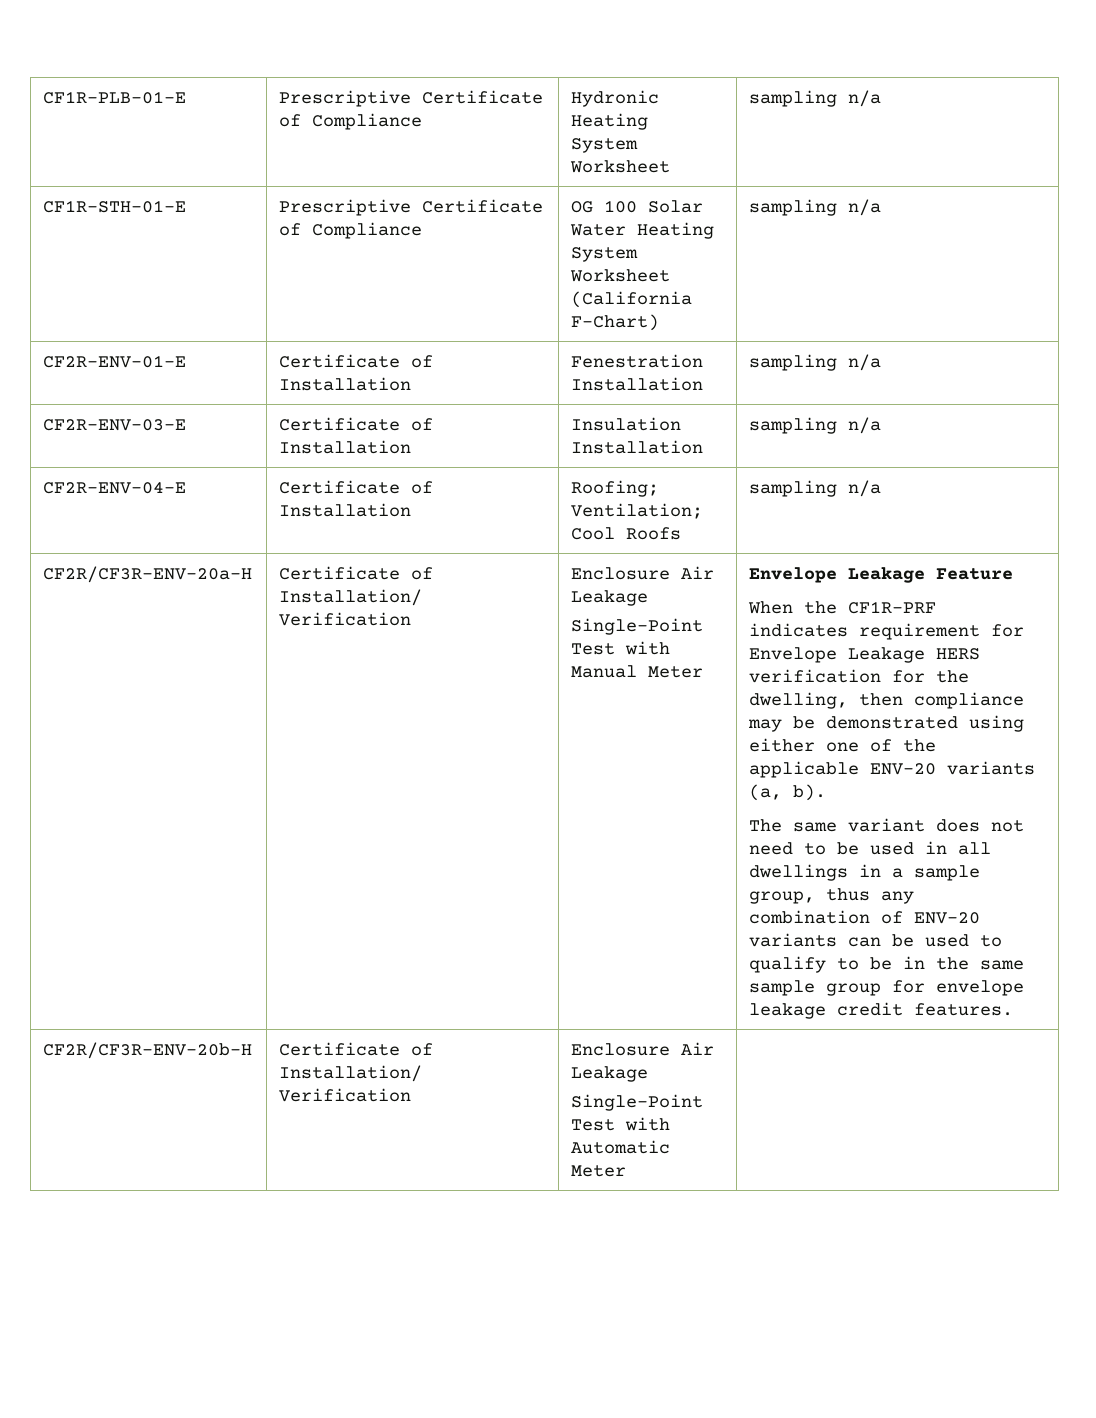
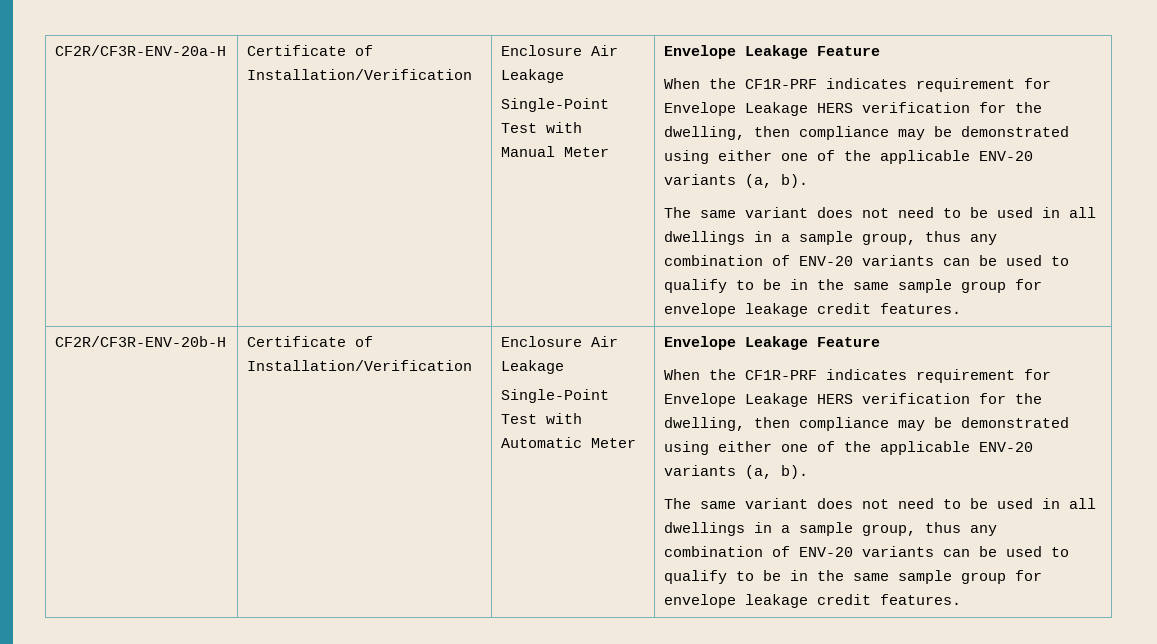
[43,91,187,104] [279,90,544,107] [279,113,423,130] [571,90,660,107] [571,113,649,130] [571,138,639,153] [570,160,671,173] [749,90,882,107] [43,200,187,213] [279,199,544,216] [279,222,423,239] [571,200,704,213] [570,222,715,239] [571,247,639,262] [570,269,671,282] [571,291,693,308] [571,314,660,331] [749,199,882,216] [43,355,187,368] [279,354,434,368] [279,377,412,391] [571,354,704,368] [571,377,704,391] [749,354,882,371] [43,419,187,431] [279,417,434,431] [279,440,412,454] [571,417,682,431] [571,440,704,454] [749,417,882,434] [43,482,187,494] [279,480,434,494] [279,503,412,517] [571,480,660,497] [571,503,704,519] [571,527,682,540] [749,480,882,497] CF1R-PLB-01-E | Prescriptive Certificate of Compliance | Hydronic Heating System Worksheet | sampling n/a // CF1R-STH-01-E | Prescriptive Certificate of Compliance | OG 100 Solar Water Heating System Worksheet (California F-Chart) | sampling n/a // CF2R-ENV-01-E | Certificate of Installation | Fenestration Installation | sampling n/a // CF2R-ENV-03-E | Certificate of Installation | Insulation Installation | sampling n/a // CF2R-ENV-04-E | Certificate of Installation | Roofing; Ventilation; Cool Roofs | sampling n/a // -> (55, 50) none
(627, 1171) none -> [664,336,881,350] [664,369,1052,383] [664,393,1043,407] [664,417,1070,431] [664,441,1034,455] [664,465,809,479] [664,498,1097,509] [664,522,998,536] [664,546,1070,557] [664,570,1043,584] [664,594,962,608] Envelope Leakage Feature // When the CF1R-PRF indicates requirement for Envelope Leakage HERS verification for the dwelling, then compliance may be demonstrated using either one of the applicable ENV-20 variants (a, b). // The same variant does not need to be used in all dwellings in a sample group, thus any combination of ENV-20 variants can be used to qualify to be in the same sample group for envelope leakage credit features.

